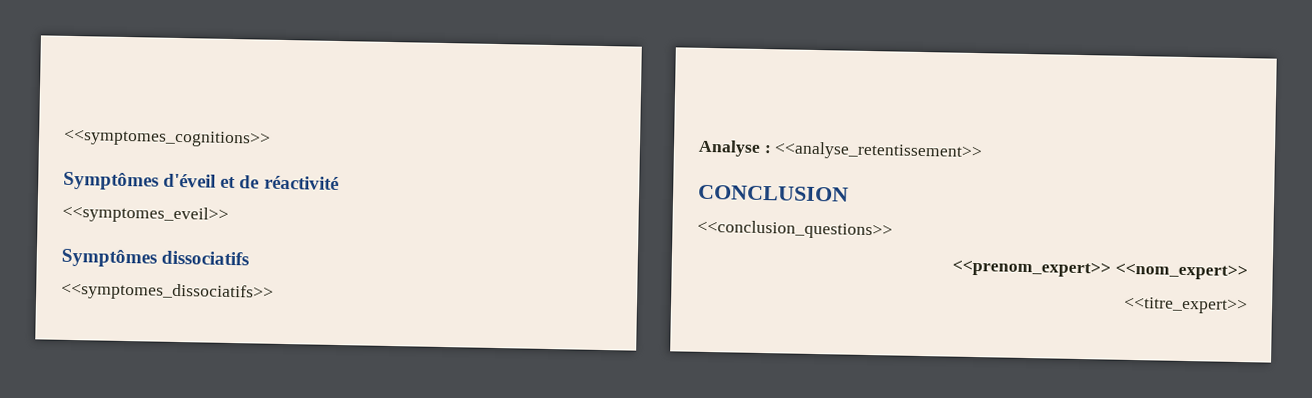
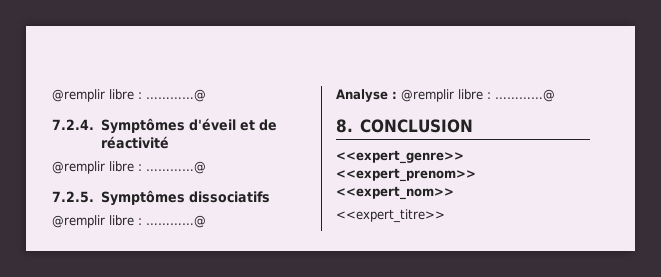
[63,128,271,148] <<symptomes_cognitions>> // -> [52,89,206,102] [52,119,94,130] @remplir libre : …………@ // 7.2.4.
[62,204,229,224] [61,248,250,268] [61,281,274,302] [698,139,984,162] [698,184,849,202] [697,219,893,240] [952,259,1248,281] [1123,296,1248,315] <<symptomes_eveil>> // Symptômes dissociatifs // <<symptomes_dissociatifs>> // Analyse : <<analyse_retentissement>> // CONCLUSION // <<conclusion_questions>> // <<prenom_expert>> <<nom_expert>> // <<titre_expert>> -> [52,161,206,174] [52,190,270,206] [52,215,206,228] [336,89,555,102] [336,119,473,133] [336,150,464,164] [336,168,476,182] [336,186,454,200] [336,209,445,223] @remplir libre : …………@ // 7.2.5. Symptômes dissociatifs // @remplir libre : …………@ // Analyse : @remplir libre : …………@ // 8. CONCLUSION // <<expert_genre>> <<expert_prenom>> <<expert_nom>> // <<expert_titre>>

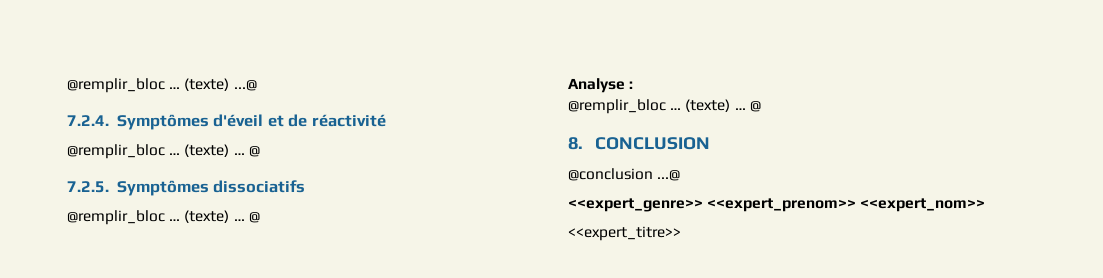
[52,89,206,102] @remplir libre : …………@ -> [67,78,257,93] @remplir_bloc … (texte) ...@
[52,161,206,174] [52,190,270,206] [52,215,206,228] [336,89,555,102] @remplir libre : …………@ // 7.2.5. Symptômes dissociatifs // @remplir libre : …………@ // Analyse : @remplir libre : …………@ -> [67,144,260,159] [67,180,306,196] [67,210,260,225] [568,78,634,93] [568,99,761,114] @remplir_bloc … (texte) … @ // 7.2.5. Symptômes dissociatifs // @remplir_bloc … (texte) … @ // Analyse : // @remplir_bloc … (texte) … @
(473, 126) none -> [568,168,681,181] // @conclusion ...@

